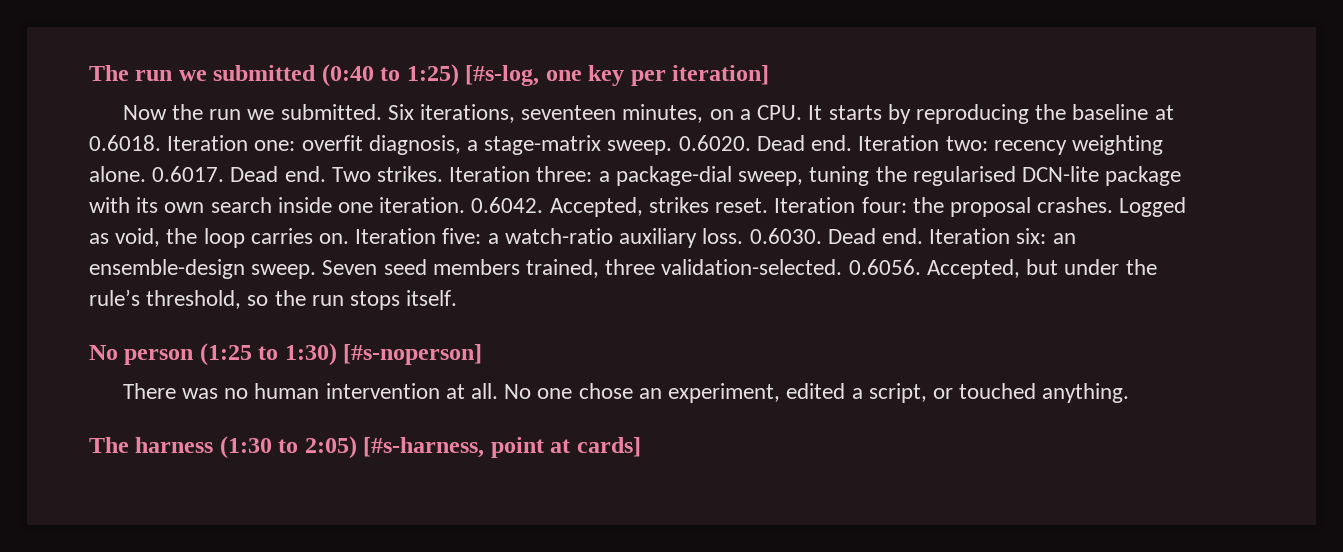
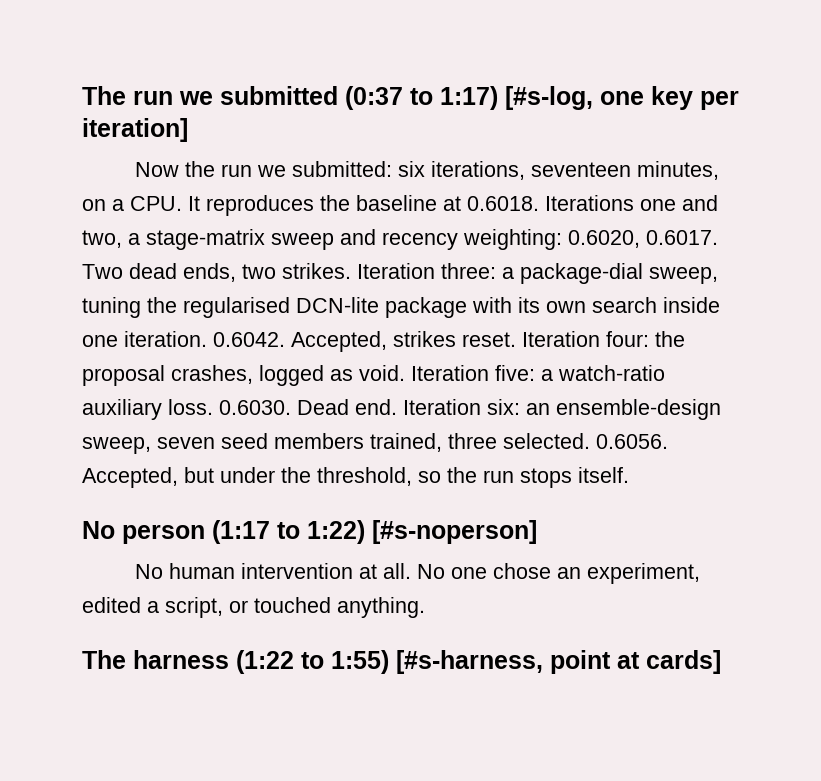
[321,64,459,87] (0:40 to 1:25) -> [345,86,498,110] (0:37 to 1:17)
[280,104,414,120] submitted. Six -> [291,161,425,177] submitted: six
[828,104,1029,124] starts by reproducing -> [206,195,314,216] reproduces
[167,135,1163,155] [89,166,371,182] Iteration one: overfit diagnosis, a stage-matrix sweep. 0.6020. Dead end. Iteration two: recency weighting alone. 0.6017. Dead end. Two -> [545,195,718,211] [82,229,718,250] [82,263,276,282] Iterations one and two, a stage-matrix sweep and recency weighting: 0.6020, 0.6017. Two dead ends, two
[1037,197,1187,217] [89,228,350,248] crashes. Logged as void, the loop carries on. -> [171,365,405,386] crashes, logged as void.
[251,260,378,279] sweep. Seven -> [82,437,215,454] sweep, seven
[661,259,843,275] validation-selected. -> [503,433,590,449] selected.
[89,289,140,306] rule’s -> (311, 475) none
[199,343,483,366] [122,383,249,399] (1:25 to 1:30) [#s-noperson] // There was no -> [212,520,537,544] [134,564,163,579] (1:17 to 1:22) [#s-noperson] // No
[219,436,357,459] (1:30 to 2:05) -> [236,650,389,674] (1:22 to 1:55)

